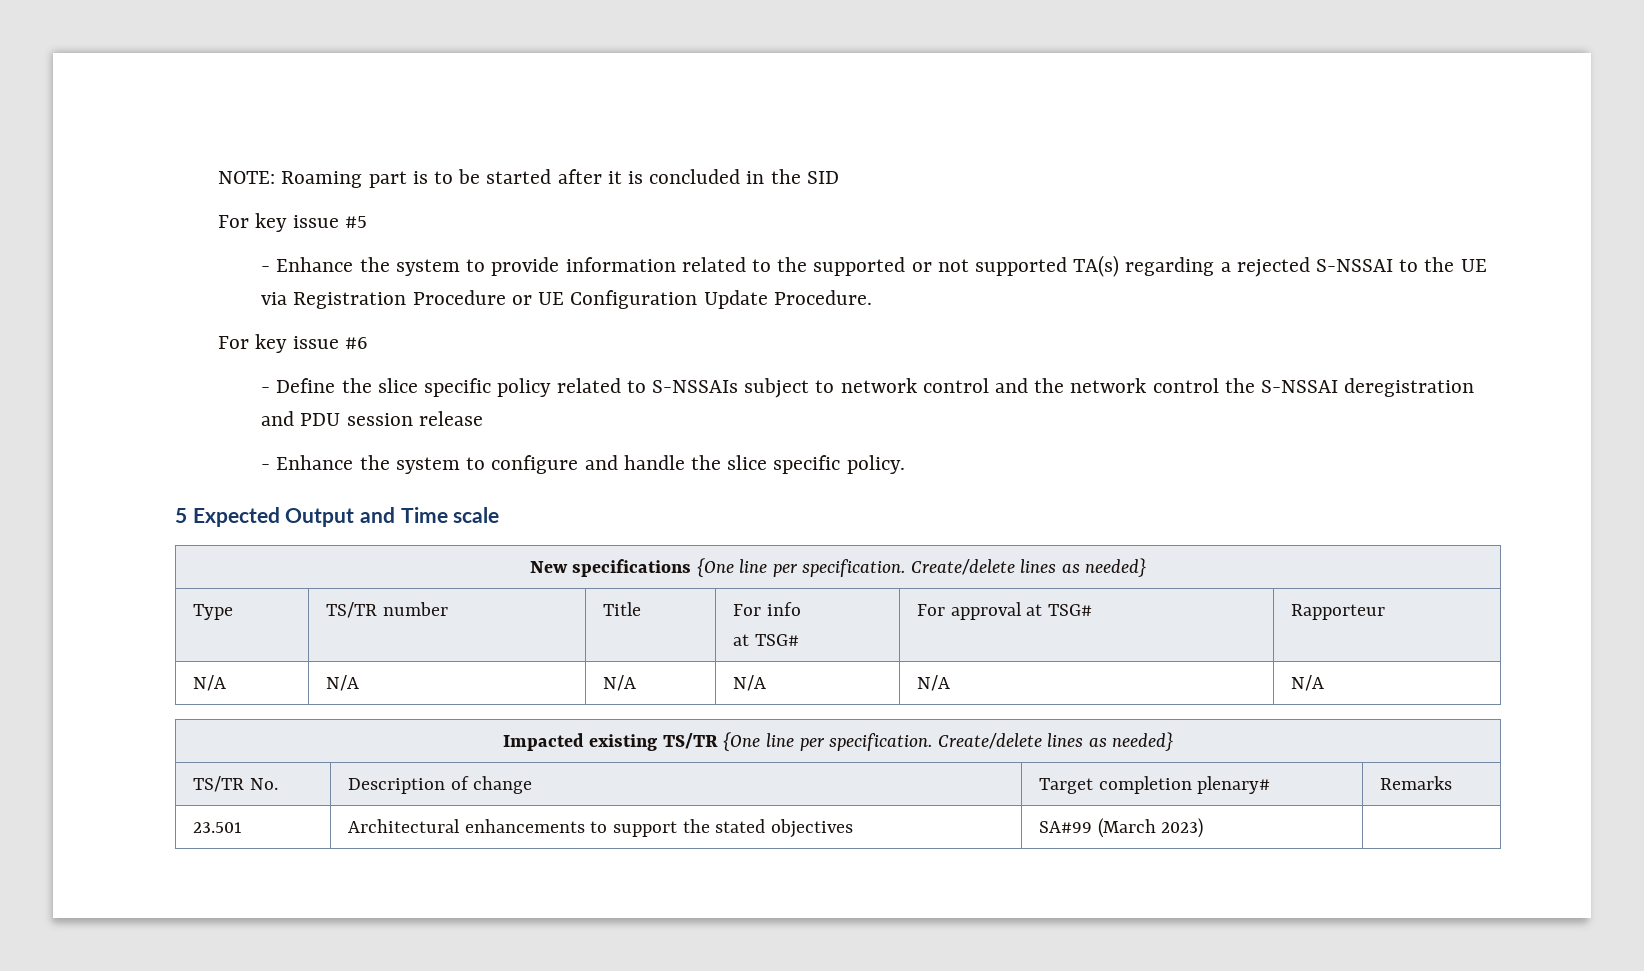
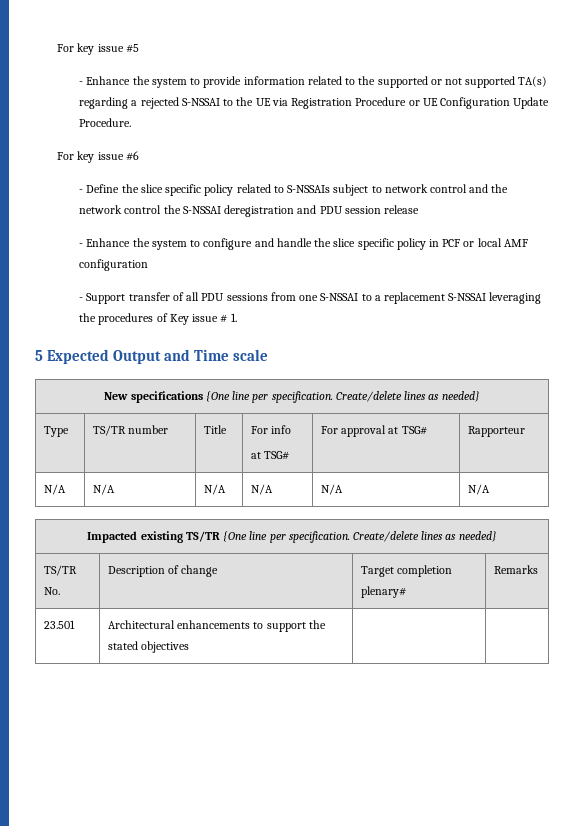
[218,169,839,188] NOTE: Roaming part is to be started after it is concluded in the SID // -> (57, 48) none
[846,455,905,474] policy. -> [396,238,528,250] [79,259,149,271] [79,292,542,304] [79,313,237,325] policy in PCF or local AMF configuration // - Support transfer of all PDU sessions from one S-NSSAI to a replacement S-NSSAI leveraging the procedures of Key issue # 1.
[1039,818,1204,838] SA#99 (March 2023) -> (190, 647) none

